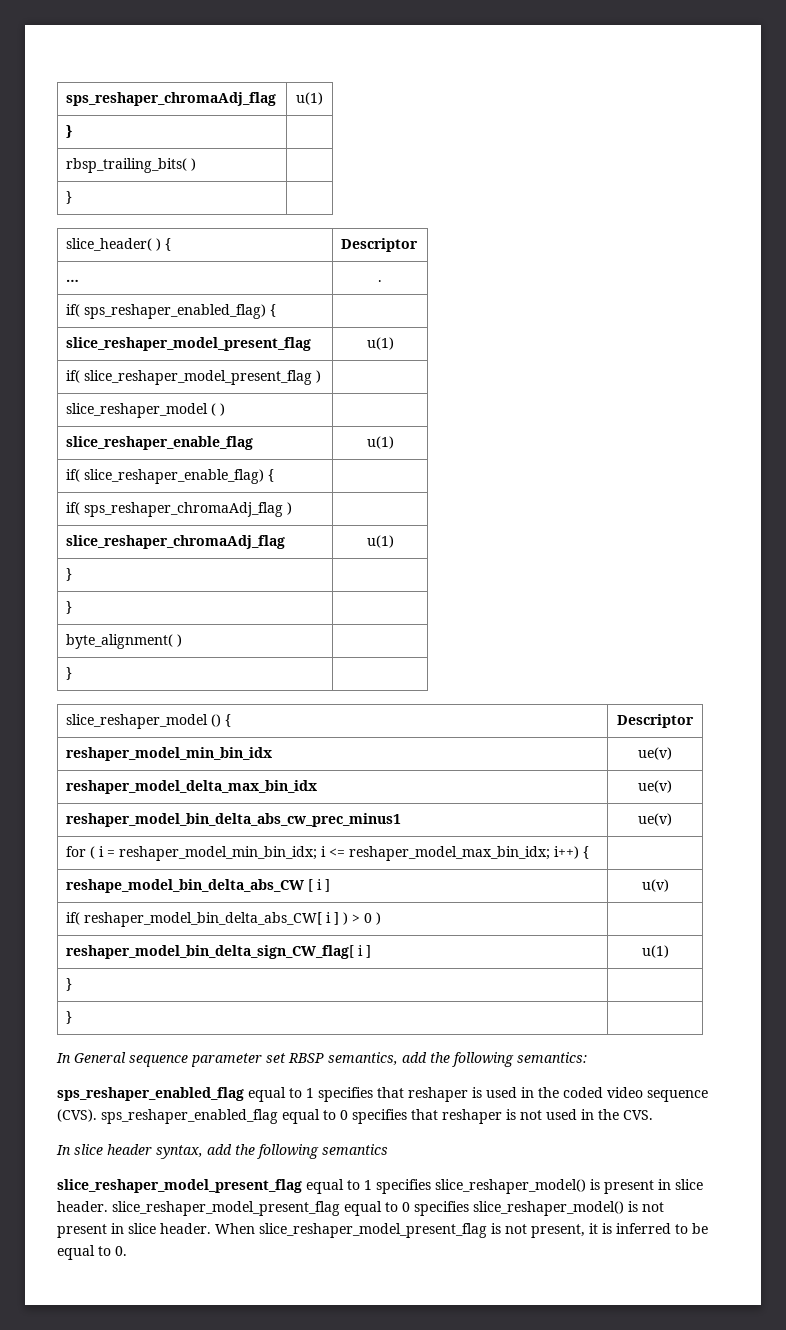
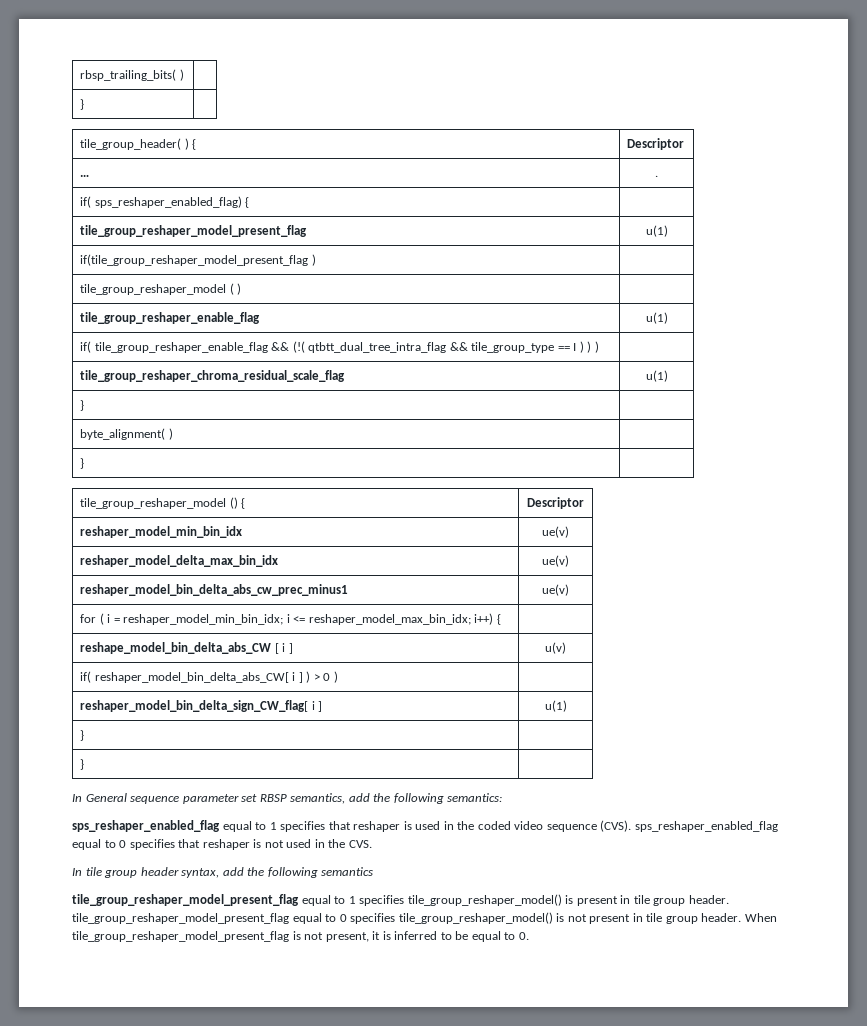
[66,92,277,106] [296,92,323,105] [66,125,73,138] sps_reshaper_chromaAdj_flag | u(1) // } | // -> (79, 75) none
[66,238,153,251] slice_header( -> [79,138,181,150] tile_group_header(
[66,337,312,351] [366,337,394,350] [66,370,322,385] [66,403,226,418] [66,436,254,450] [366,436,394,449] [66,469,275,484] [66,502,293,517] [66,535,286,549] [366,535,394,548] [66,568,73,581] slice_reshaper_model_present_flag | u(1) // if( slice_reshaper_model_present_flag ) | // slice_reshaper_model ( ) | // slice_reshaper_enable_flag | u(1) // if( slice_reshaper_enable_flag) { | // if( sps_reshaper_chromaAdj_flag ) | // slice_reshaper_chromaAdj_flag | u(1) // } | -> [79,225,307,237] [645,225,668,237] [79,254,316,266] [79,283,242,295] [79,312,260,324] [645,312,668,324] [79,341,599,353] [79,370,345,382] [645,370,668,382] tile_group_reshaper_model_present_flag | u(1) // if(tile_group_reshaper_model_present_flag ) | // tile_group_reshaper_model ( ) | // tile_group_reshaper_enable_flag | u(1) // if( tile_group_reshaper_enable_flag && (!( qtbtt_dual_tree_intra_flag && tile_group_type == I ) ) ) | // tile_group_reshaper_chroma_residual_scale_flag | u(1)
[66,714,209,729] slice_reshaper_model -> [79,498,226,509] tile_group_reshaper_model
[74,1144,103,1155] slice -> [85,867,138,878] tile group
[57,1179,586,1194] slice_reshaper_model_present_flag equal to 1 specifies slice_reshaper_model() -> [72,894,562,906] tile_group_reshaper_model_present_flag equal to 1 specifies tile_group_reshaper_model()
[675,1179,703,1190] [57,1201,624,1216] slice header. slice_reshaper_model_present_flag equal to 0 specifies slice_reshaper_model() -> [633,895,729,906] [72,912,553,924] tile group header. tile_group_reshaper_model_present_flag equal to 0 specifies tile_group_reshaper_model()
[128,1223,156,1234] slice -> [646,913,698,924] tile group
[259,1223,487,1238] slice_reshaper_model_present_flag -> [72,931,289,942] tile_group_reshaper_model_present_flag

